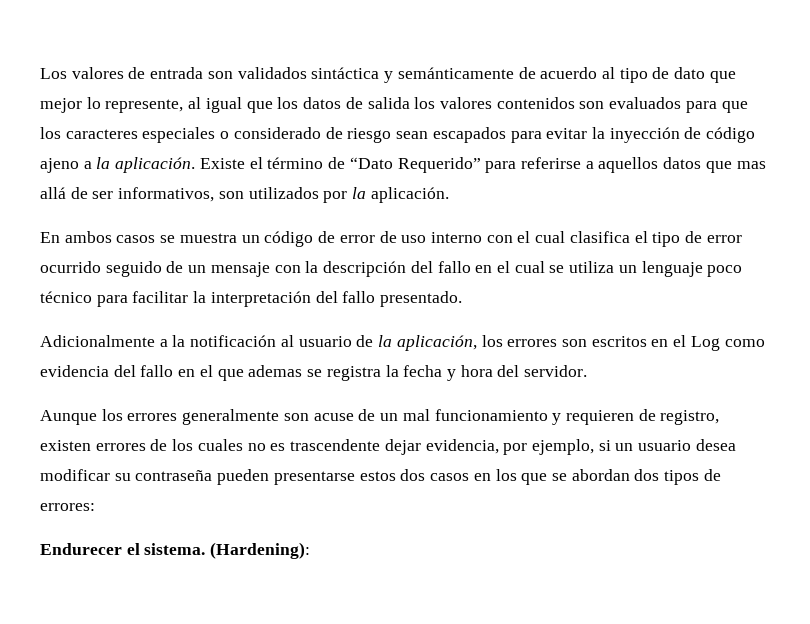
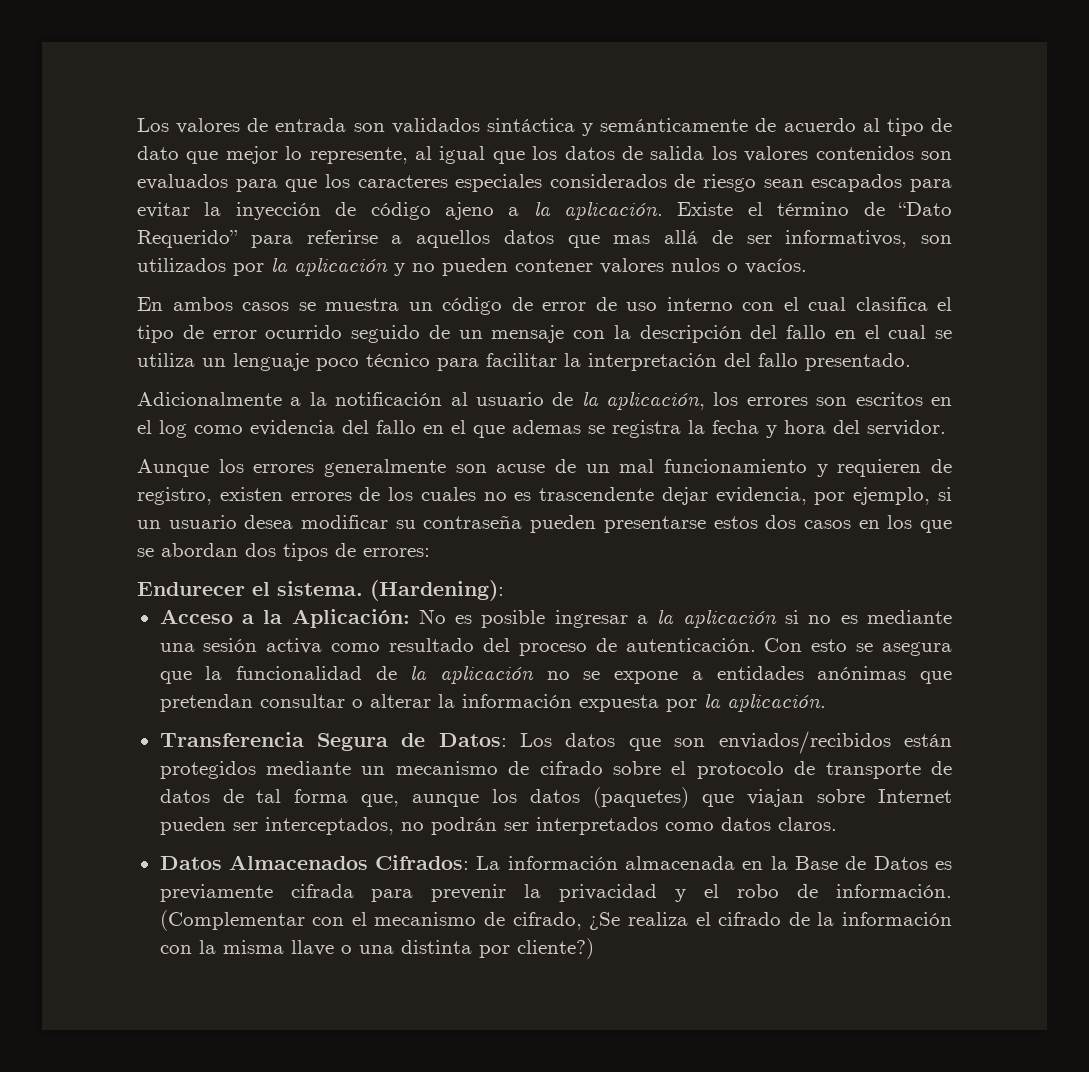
[220,127,321,139] o considerado -> [549,174,667,188] considerados
[370,187,449,203] aplicación. -> [294,257,807,276] aplicación y no pueden contener valores nulos o vacíos.
[690,336,720,351] Log -> [159,420,187,438] log
(311, 550) none -> [159,609,953,628] [159,638,953,656] [159,665,952,684] [159,693,826,712] [159,731,952,754] [159,761,952,779] [159,787,952,808] [159,817,837,835] [159,855,953,870] [159,884,953,902] [159,910,953,931] [159,938,594,959] // Acceso a la Aplicación: No es posible ingresar a la aplicación si no es mediante una sesión activa como resultado del proceso de autenticación. Con esto se asegura que la funcionalidad de la aplicación no se expone a entidades anónimas que pretendan consultar o alterar la información expuesta por la aplicación. // Transferencia Segura de Datos: Los datos que son enviados/recibidos están protegidos mediante un mecanismo de cifrado sobre el protocolo de transporte de datos de tal forma que, aunque los datos (paquetes) que viajan sobre Internet pueden ser interceptados, no podrán ser interpretados como datos claros. // Datos Almacenados Cifrados: La información almacenada en la Base de Datos es previamente cifrada para prevenir la privacidad y el robo de información. (Complementar con el mecanismo de cifrado, ¿Se realiza el cifrado de la información con la misma llave o una distinta por cliente?)

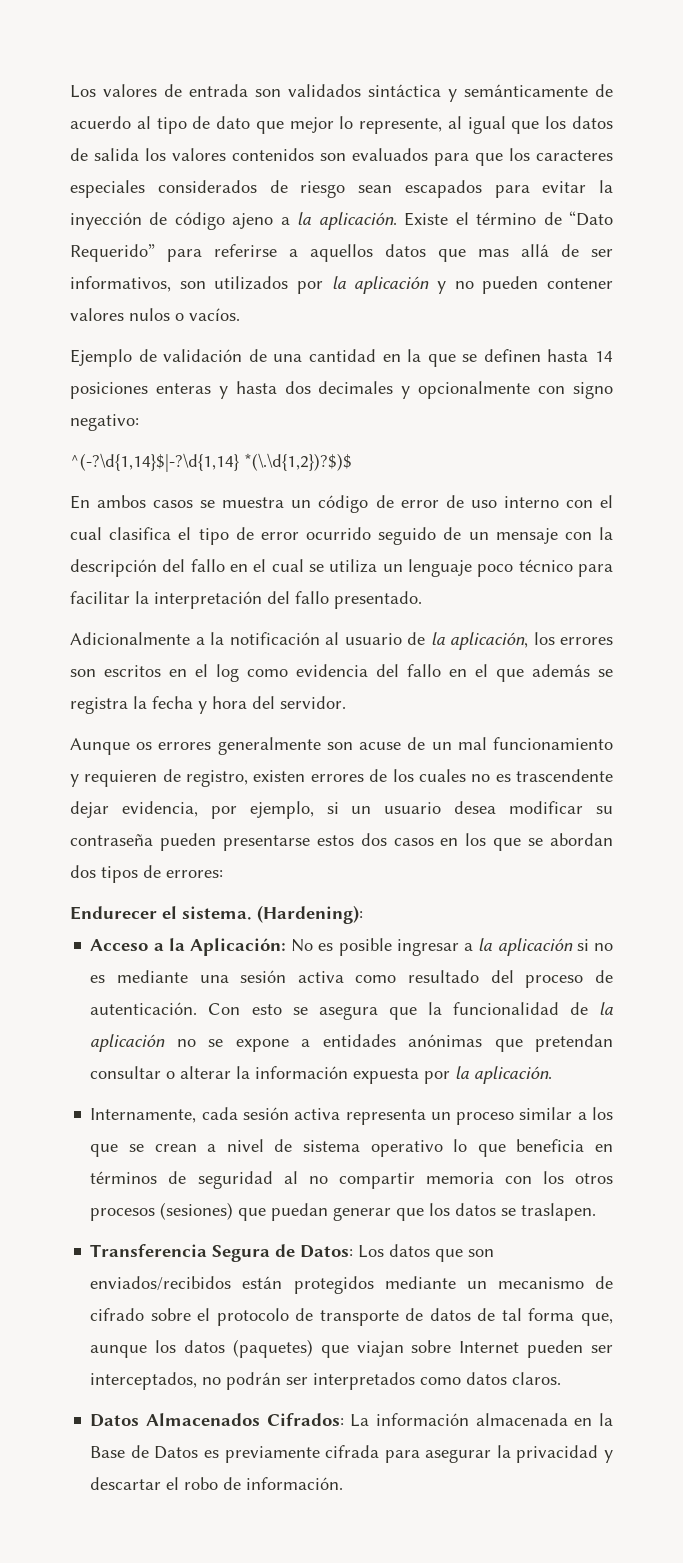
(807, 266) none -> [70,349,613,367] [70,381,614,399] [70,414,139,431] [70,453,352,472] // Ejemplo de validación de una cantidad en la que se definen hasta 14 posiciones enteras y hasta dos decimales y opcionalmente con signo negativo: // ^(-?\d{1,14}$|-?\d{1,14} *(\.\d{1,2})?$)$
[512,420,581,434] ademas -> [532,664,590,677] además
[218,459,244,473] los -> [136,742,153,750] os
(826, 702) none -> [90,1107,613,1125] [90,1139,614,1157] [90,1171,613,1189] [90,1202,597,1221] // Internamente, cada sesión activa representa un proceso similar a los que se crean a nivel de sistema operativo lo que beneficia en términos de seguridad al no compartir memoria con los otros procesos (sesiones) que puedan generar que los datos se traslapen.
[431,884,507,902] prevenir -> [425,1449,492,1463] asegurar
(687, 895) none -> [90,1477,162,1490] descartar
[159,910,953,931] [159,938,594,959] (Complementar con el mecanismo de cifrado, ¿Se realiza el cifrado de la información con la misma llave o una distinta por cliente?) -> (344, 1483) none

